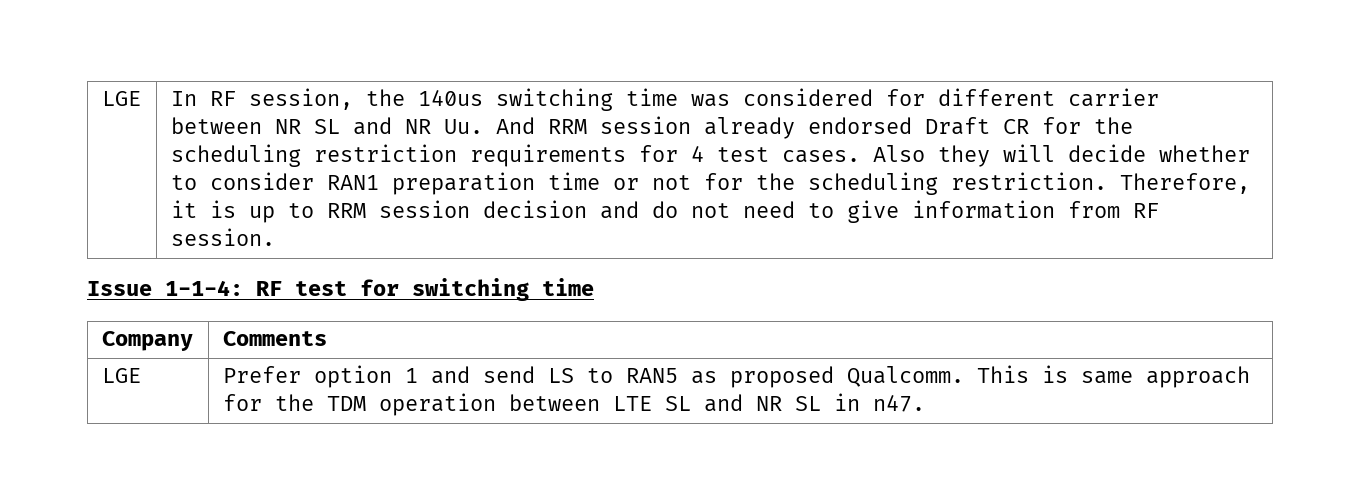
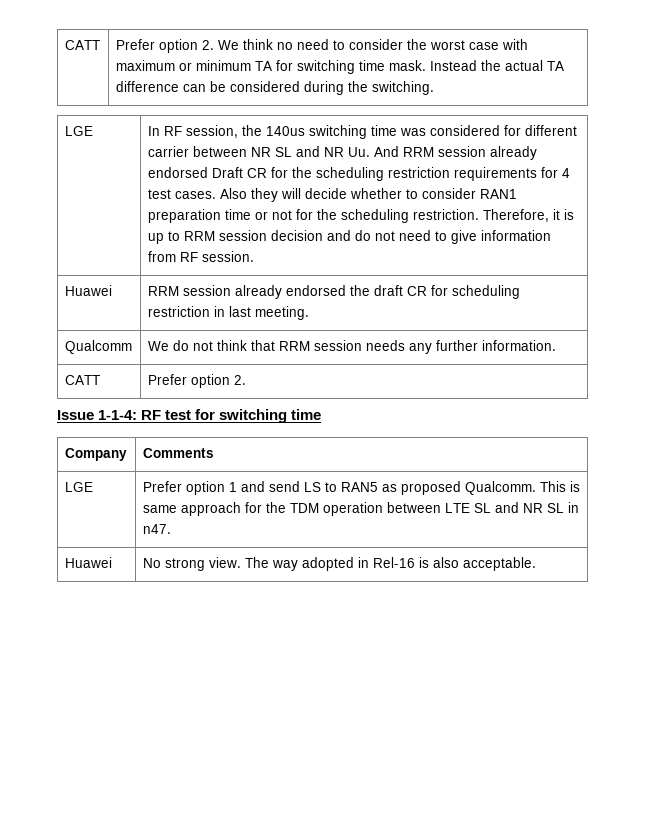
(101, 98) none -> [64,40,100,50] [115,39,528,53] [115,60,564,74] [115,81,434,95] CATT | Prefer option 2. We think no need to consider the worst case with maximum or minimum TA for switching time mask. Instead the actual TA difference can be considered during the switching. //
(275, 237) none -> [64,285,112,296] [147,285,520,299] [147,306,309,320] [64,340,132,354] [147,340,556,354] [64,375,100,385] [147,374,246,388] // Huawei | RRM session already endorsed the draft CR for scheduling restriction in last meeting. // Qualcomm | We do not think that RRM session needs any further information. // CATT | Prefer option 2.
(925, 403) none -> [64,557,112,568] [142,557,536,571] // Huawei | No strong view. The way adopted in Rel-16 is also acceptable.

